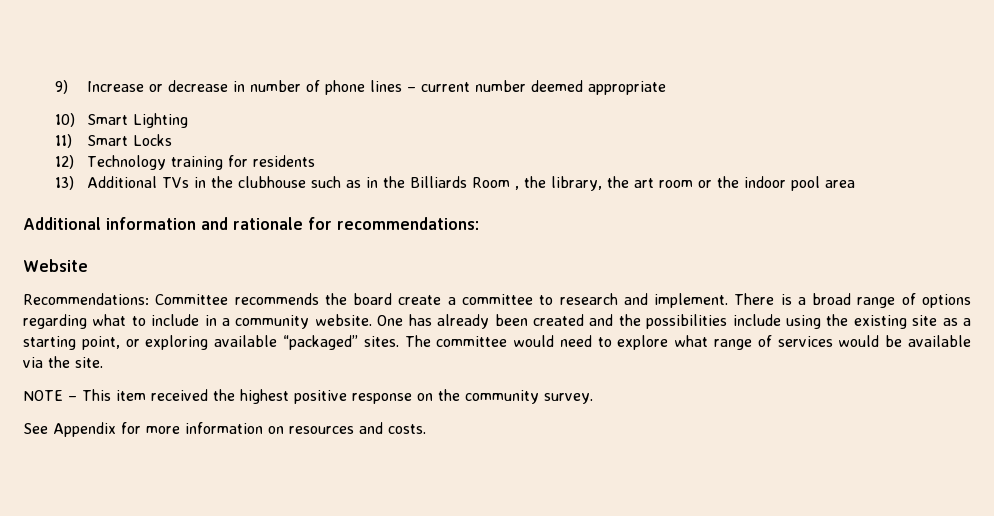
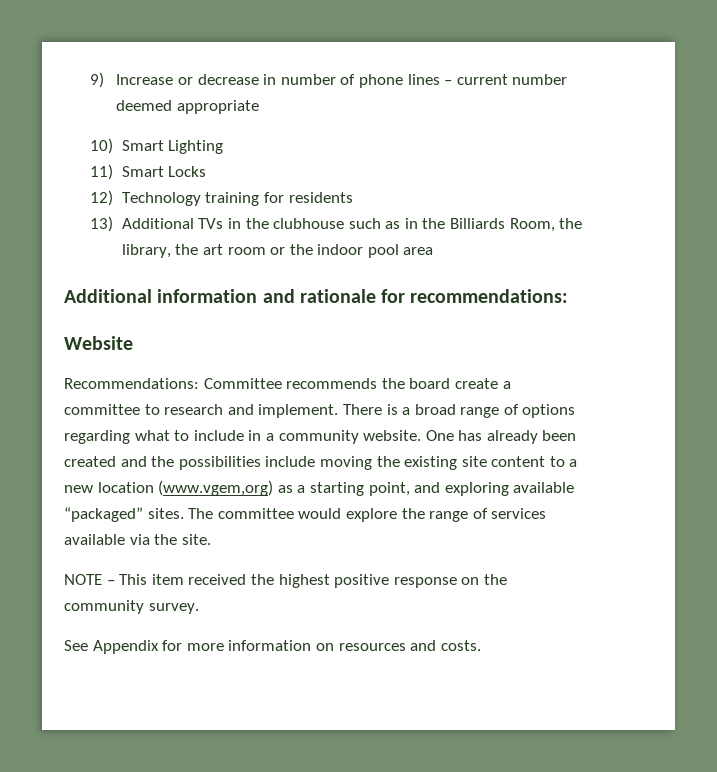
[471,177,519,190] Room , -> [509,218,555,232] Room,
[785,315,821,329] using -> [319,456,372,470] moving
(938, 320) none -> [491,456,578,467] [64,480,274,496] content to a new location (www.vgem,org)
[125,339,140,347] or -> [414,482,441,493] and
[559,335,709,350] need to explore what -> [345,508,425,522] explore the
[838,335,903,347] would be -> (547, 513) none

